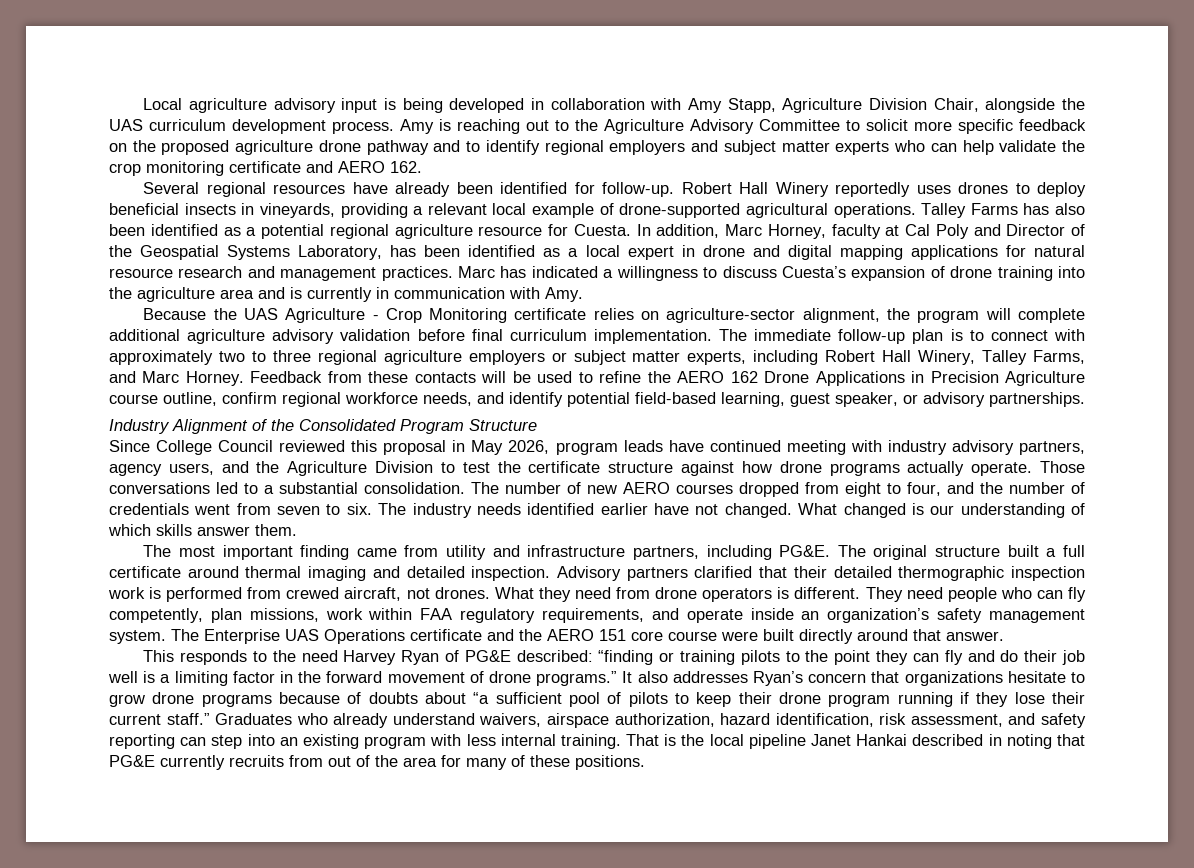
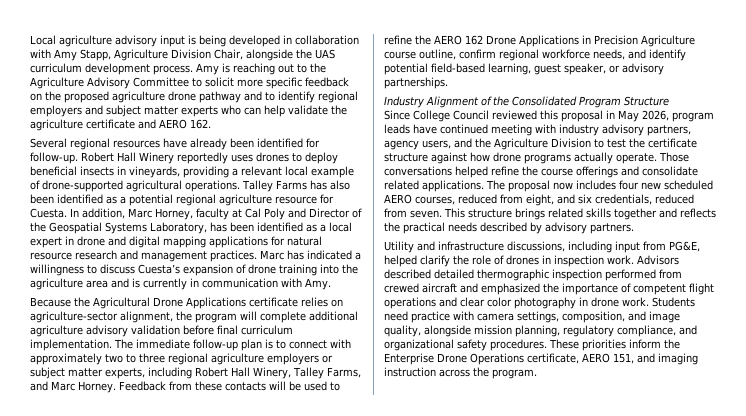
[109,161,224,176] crop monitoring -> [30,119,83,131] agriculture
[243,308,508,323] UAS Agriculture - Crop Monitoring -> [93,297,246,309] Agricultural Drone Applications
[216,482,1085,497] [109,503,1085,518] [108,524,297,536] [143,545,1085,560] [109,566,827,581] led to a substantial consolidation. The number of new AERO courses dropped from eight to four, and the number of credentials went from seven to six. The industry needs identified earlier have not changed. What changed is our understanding of which skills answer them. // The most important finding came from utility and infrastructure partners, including PG&E. The original structure built a full certificate around thermal imaging and detailed inspection. Advisory partners clarified that their -> [455,166,698,178] [384,180,713,192] [384,194,694,206] [384,208,716,220] [384,222,634,234] [384,241,700,253] [384,255,679,267] [384,269,431,279] helped refine the course offerings and consolidate related applications. The proposal now includes four new scheduled AERO courses, reduced from eight, and six credentials, reduced from seven. This structure brings related skills together and reflects the practical needs described by advisory partners. // Utility and infrastructure discussions, including input from PG&E, helped clarify the role of drones in inspection work. Advisors described
[108,587,162,599] work is -> (602, 275) none
[344,587,1086,602] [109,608,1086,623] [109,629,1004,644] [143,650,1086,665] [108,671,1086,686] [109,692,1086,707] [109,713,1086,728] [109,734,1085,749] [109,755,645,770] aircraft, not drones. What they need from drone operators is different. They need people who can fly competently, plan missions, work within FAA regulatory requirements, and operate inside an organization’s safety management system. The Enterprise UAS Operations certificate and the AERO 151 core course were built directly around that answer. // This responds to the need Harvey Ryan of PG&E described: “finding or training pilots to the point they can fly and do their job well is a limiting factor in the forward movement of drone programs.” It also addresses Ryan’s concern that organizations hesitate to grow drone programs because of doubts about “a sufficient pool of pilots to keep their drone program running if they lose their current staff.” Graduates who already understand waivers, airspace authorization, hazard identification, risk assessment, and safety reporting can step into an existing program with less internal training. That is the local pipeline Janet Hankai described in noting that PG&E currently recruits from out of the area for many of these positions. -> [422,283,714,295] [384,297,695,309] [384,311,680,323] [384,325,697,337] [384,339,680,351] [384,353,698,365] [384,367,537,379] aircraft and emphasized the importance of competent flight operations and clear color photography in drone work. Students need practice with camera settings, composition, and image quality, alongside mission planning, regulatory compliance, and organizational safety procedures. These priorities inform the Enterprise Drone Operations certificate, AERO 151, and imaging instruction across the program.

